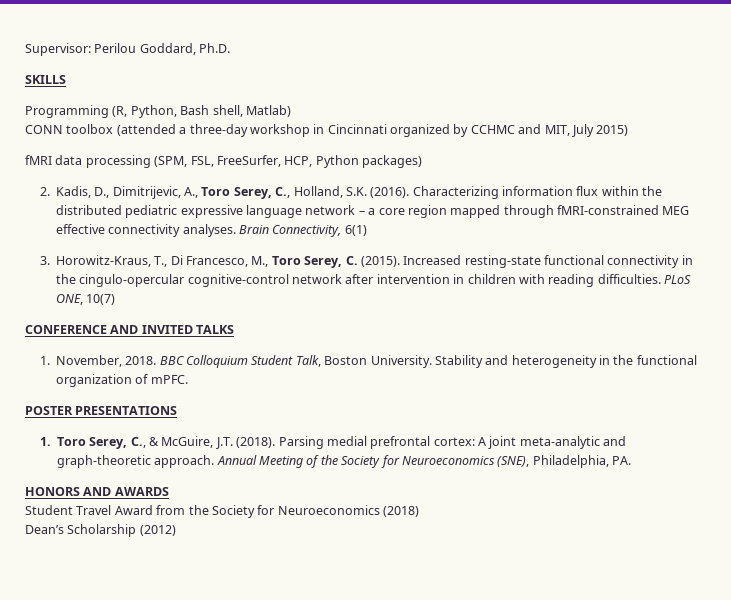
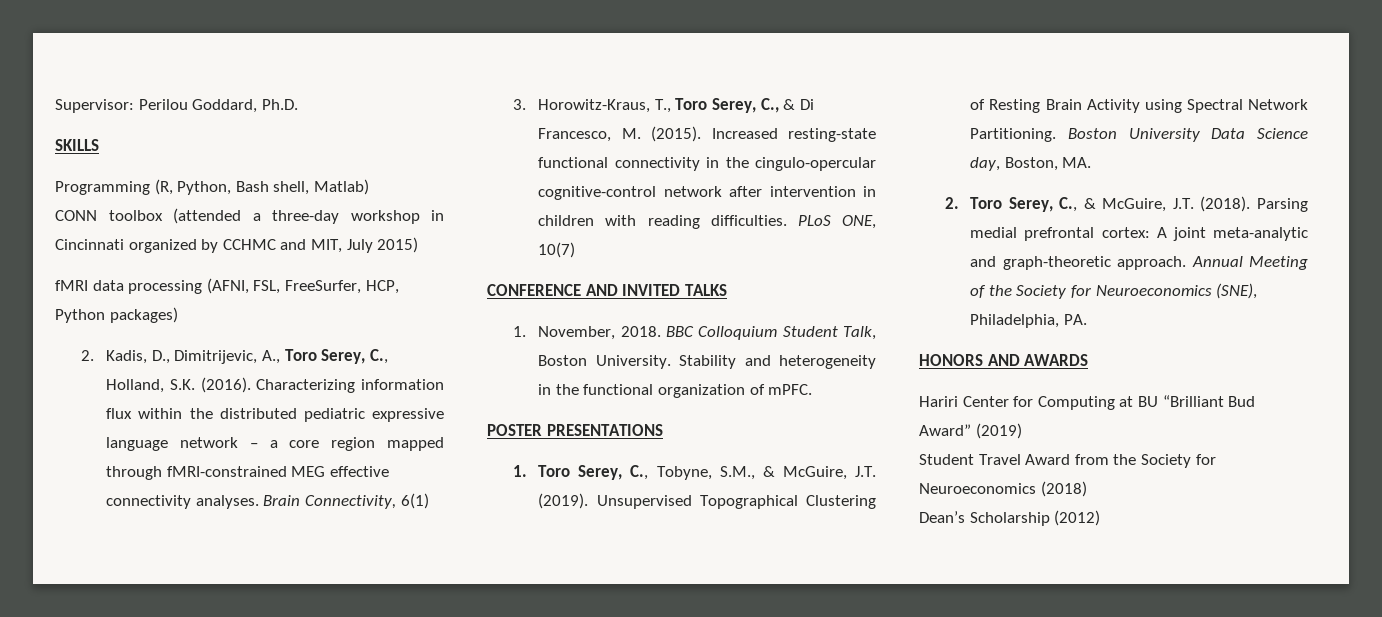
[154,156,188,167] (SPM, -> [206,278,249,294] (AFNI,
[170,255,358,268] Di Francesco, M., Toro Serey, C. -> [675,98,814,113] [538,128,641,142] Toro Serey, C., & Di Francesco, M.
(146, 442) none -> [656,466,876,480] [538,493,876,509] [970,99,1308,113] [970,128,1308,142] [970,157,1092,171] [944,197,1078,212] Tobyne, S.M., & McGuire, J.T. (2019). Unsupervised Topographical Clustering of Resting Brain Activity using Spectral Network Partitioning. Boston University Data Science day, Boston, MA. // 2. Toro Serey, C.,
(169, 491) none -> [919,395,1256,410] [919,423,1022,439] // Hariri Center for Computing at BU “Brilliant Bud Award” (2019)

